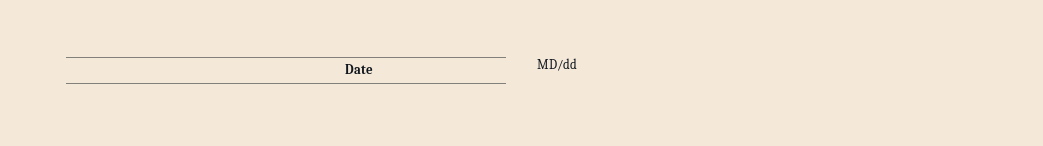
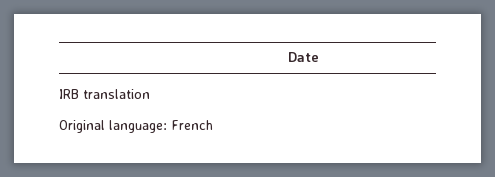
[537,58,577,71] MD/dd -> [59,89,150,99] [59,120,213,133] IRB translation // Original language: French

